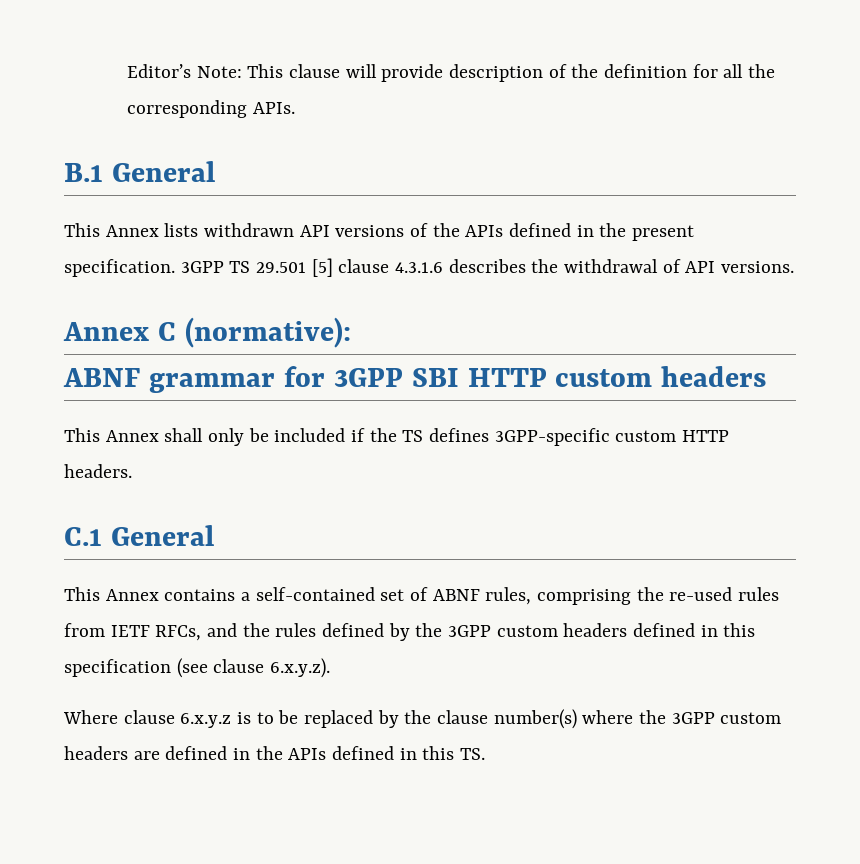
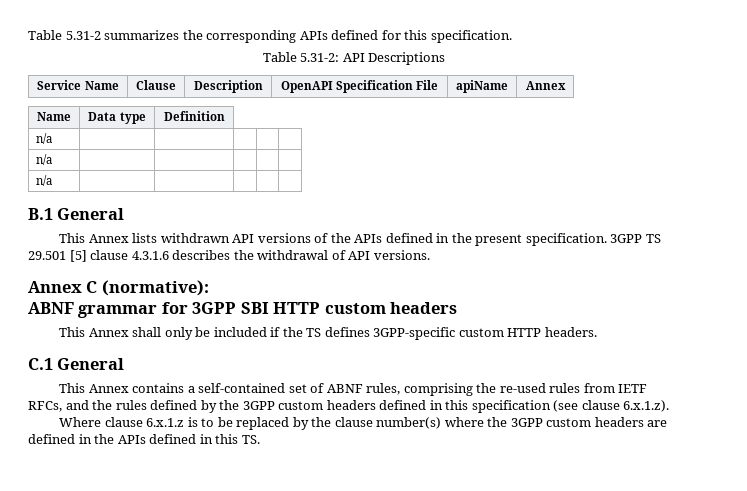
[126,64,775,82] [126,100,295,118] Editor’s Note: This clause will provide description of the definition for all the corresponding APIs. -> [28,30,512,43] [262,52,446,65] [37,80,119,90] [136,80,176,90] [193,80,263,93] [280,80,439,93] [456,80,508,93] [525,81,566,90] [37,112,71,121] [88,112,146,124] [163,111,225,121] [36,133,53,144] [36,154,53,165] [36,175,53,186] Table 5.31-2 summarizes the corresponding APIs defined for this specification. // Table 5.31-2: API Descriptions // Service Name | Clause | Description | OpenAPI Specification File | apiName | Annex // Name | Data type | Definition // n/a | | | | | // n/a | | | | | // n/a | | | | |
[270,658,331,678] 6.x.y.z). -> [623,400,670,412] 6.x.1.z).
[180,713,232,728] 6.x.y.z -> [146,418,185,427] 6.x.1.z

